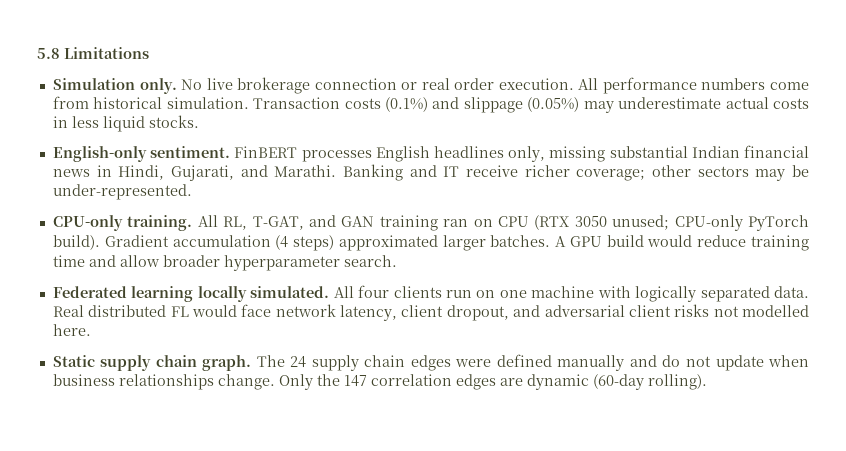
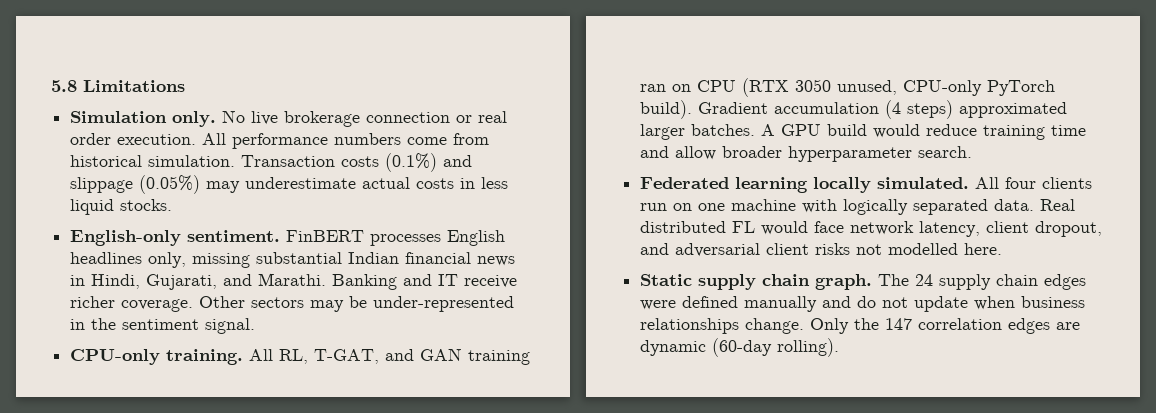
[576,165,691,181] coverage; other -> [121,296,246,312] coverage. Other
[52,184,192,200] under-represented. -> [373,296,515,312] [70,318,256,334] under-represented in the sentiment signal.
[612,215,670,230] unused; -> [837,80,898,95] unused,

